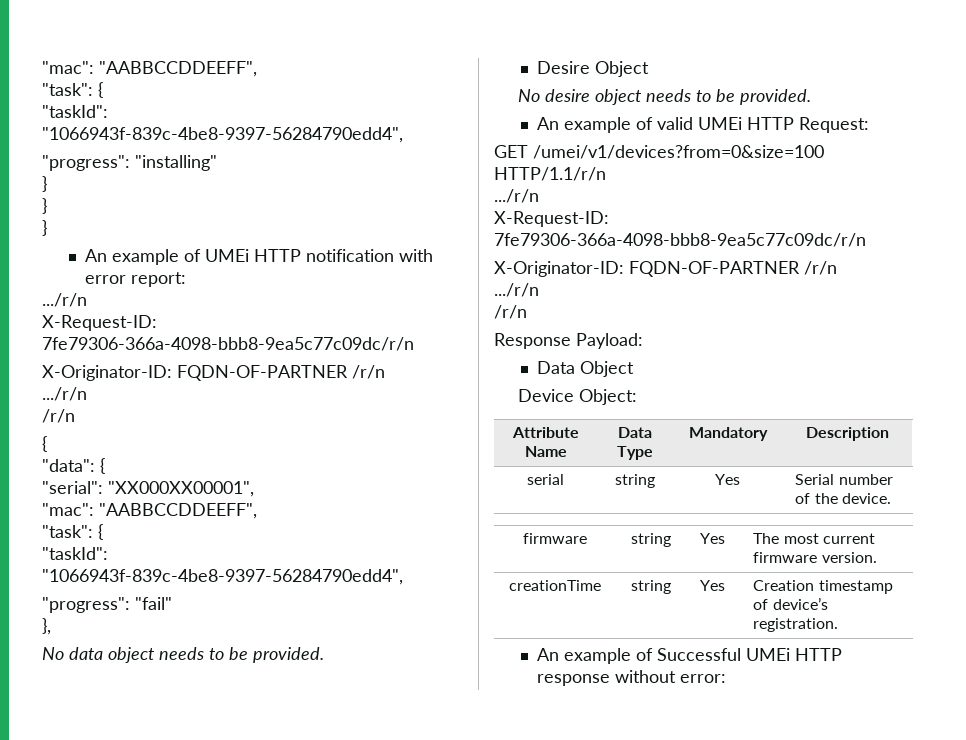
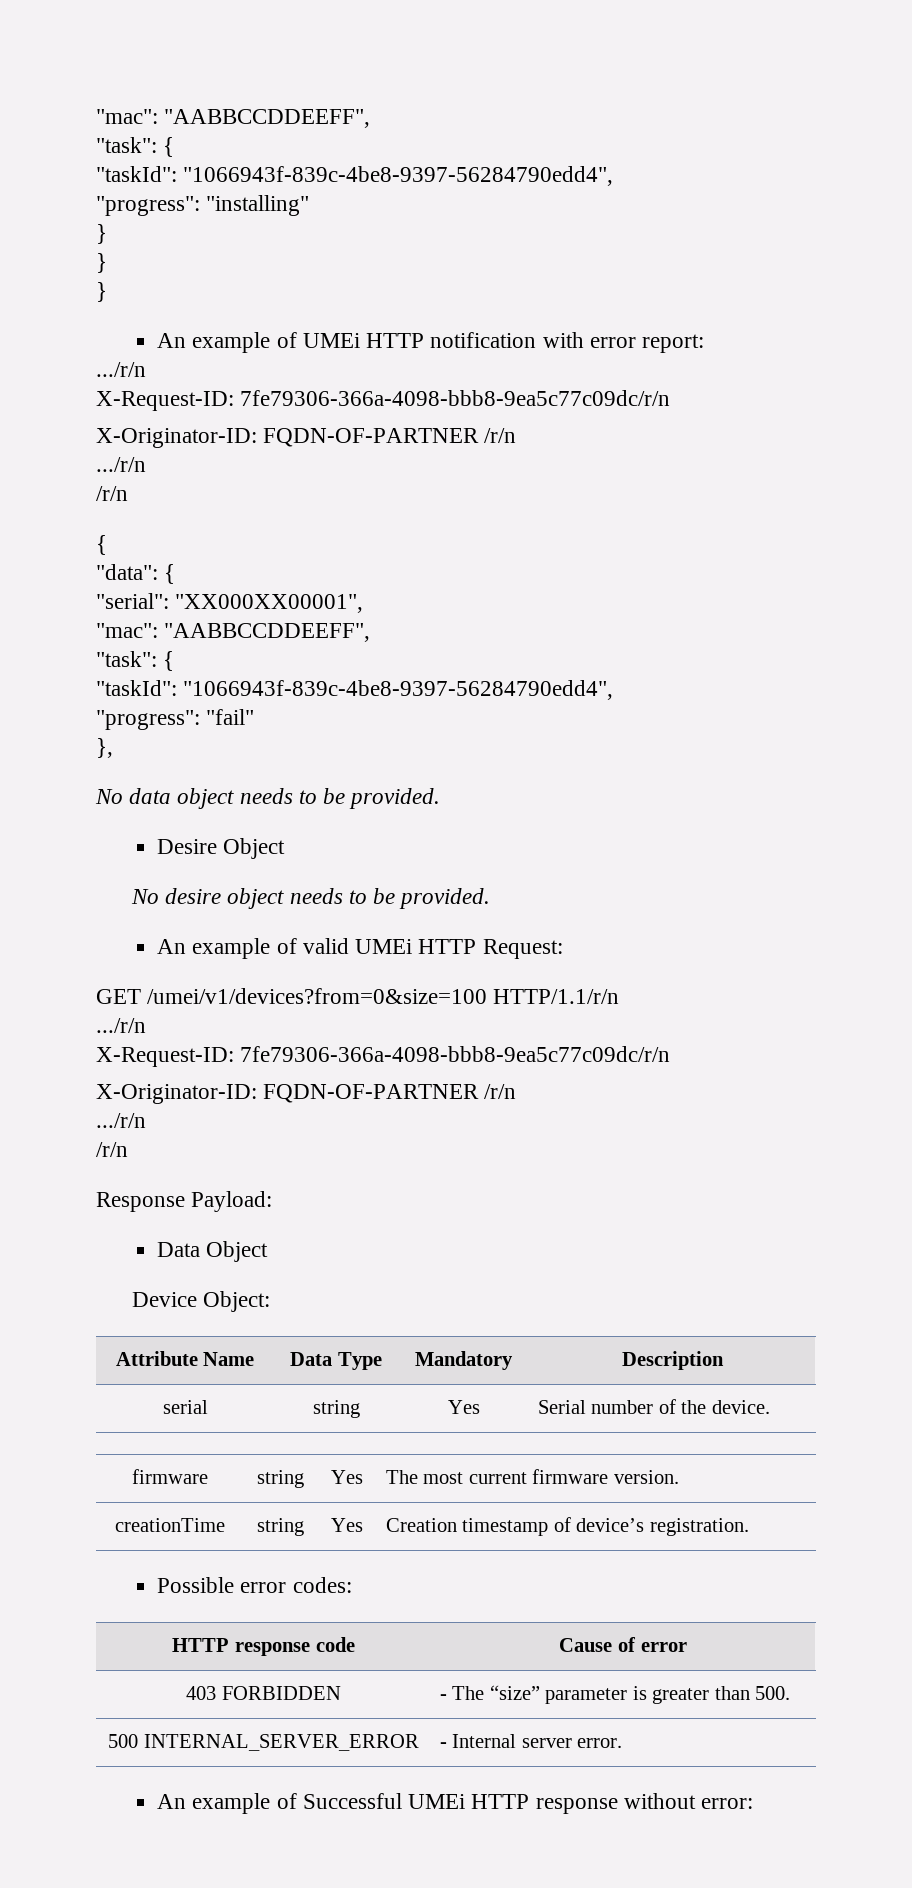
(839, 625) none -> [157,1577,352,1593] [172,1637,355,1656] [559,1637,687,1652] [186,1686,341,1700] [439,1685,791,1704] [108,1734,419,1751] [439,1734,623,1748] // Possible error codes: // HTTP response code | Cause of error // 403 FORBIDDEN | - The “size” parameter is greater than 500. // 500 INTERNAL_SERVER_ERROR | - Internal server error.

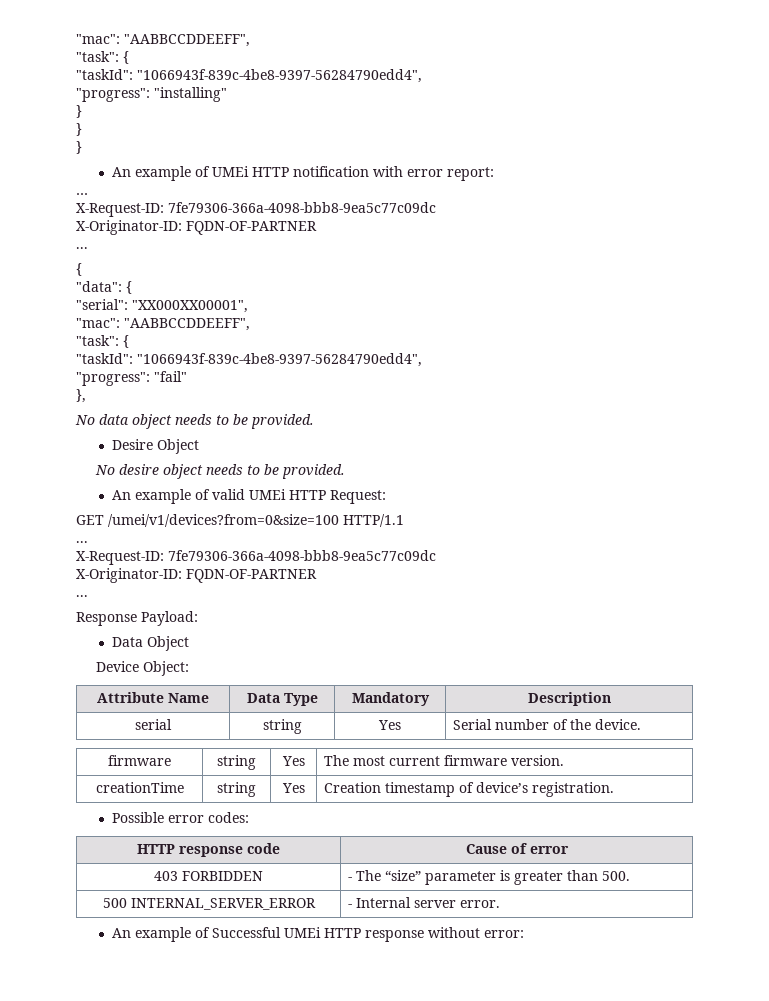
[96,362,146,377] [96,390,671,411] [96,428,517,448] [96,457,146,472] [96,486,128,501] .../r/n // X-Request-ID: 7fe79306-366a-4098-bbb8-9ea5c77c09dc/r/n // X-Originator-ID: FQDN-OF-PARTNER /r/n // .../r/n // /r/n -> [76,193,88,195] [76,202,436,217] [76,220,317,235] [76,247,88,249] … // X-Request-ID: 7fe79306-366a-4098-bbb8-9ea5c77c09dc // X-Originator-ID: FQDN-OF-PARTNER // ...
[493,989,620,1004] [96,1018,146,1033] [96,1046,671,1067] [96,1084,517,1104] [96,1113,146,1128] [96,1142,128,1157] HTTP/1.1/r/n // .../r/n // X-Request-ID: 7fe79306-366a-4098-bbb8-9ea5c77c09dc/r/n // X-Originator-ID: FQDN-OF-PARTNER /r/n // .../r/n // /r/n -> [343,514,404,527] [76,541,88,543] [76,550,436,565] [76,568,317,583] [76,595,88,597] HTTP/1.1 // ... // X-Request-ID: 7fe79306-366a-4098-bbb8-9ea5c77c09dc // X-Originator-ID: FQDN-OF-PARTNER // ...

